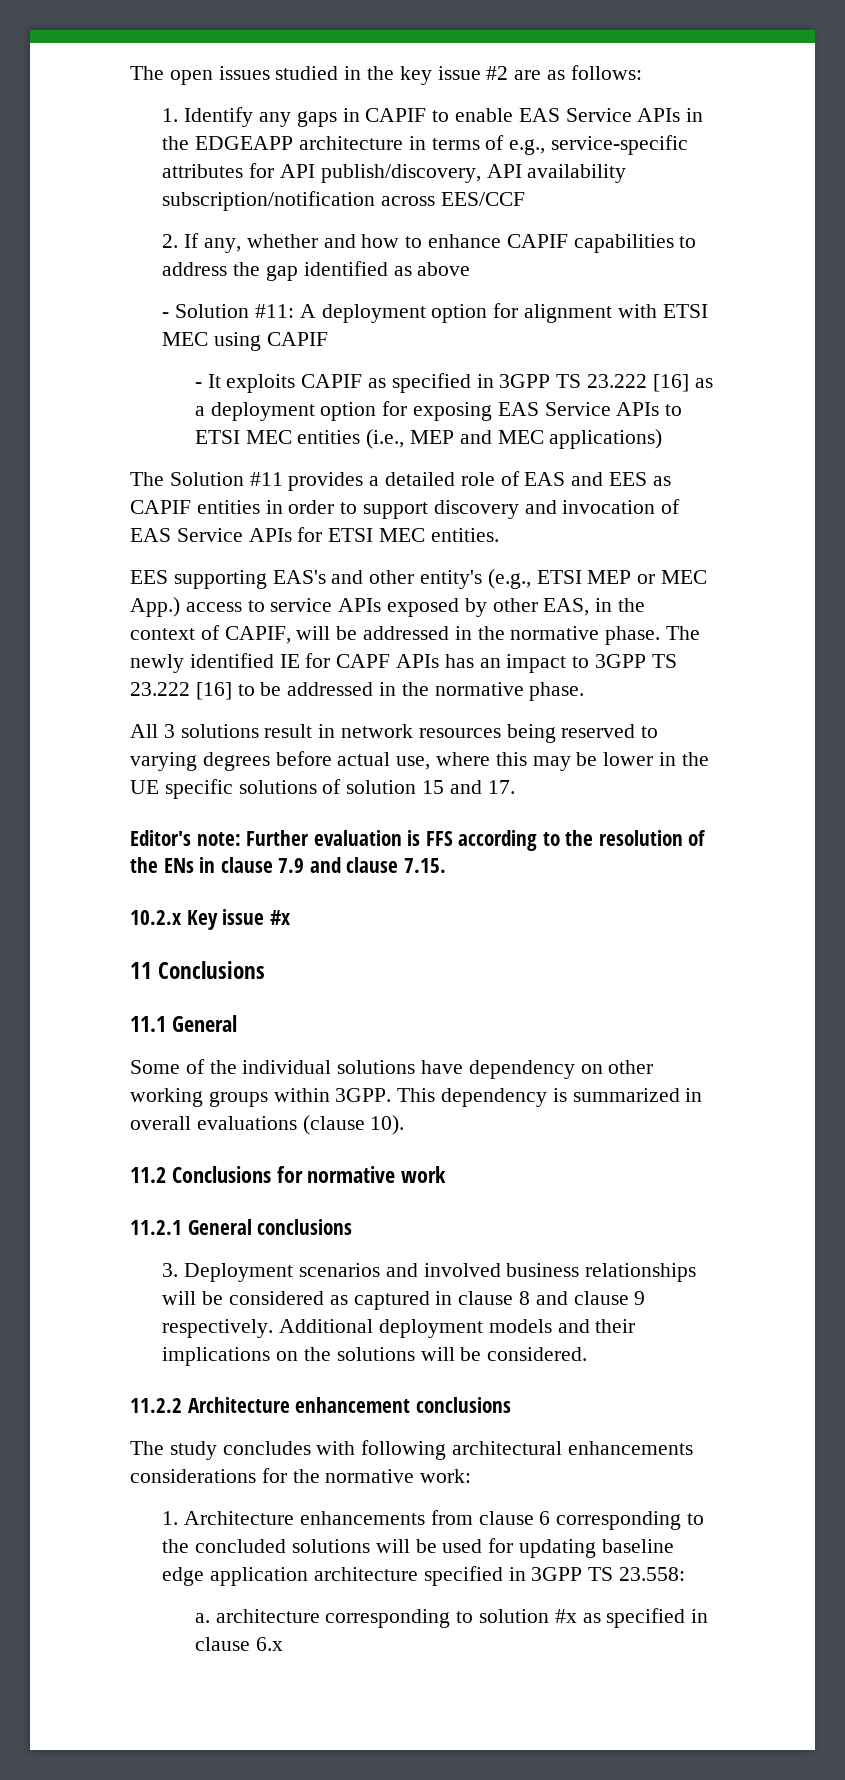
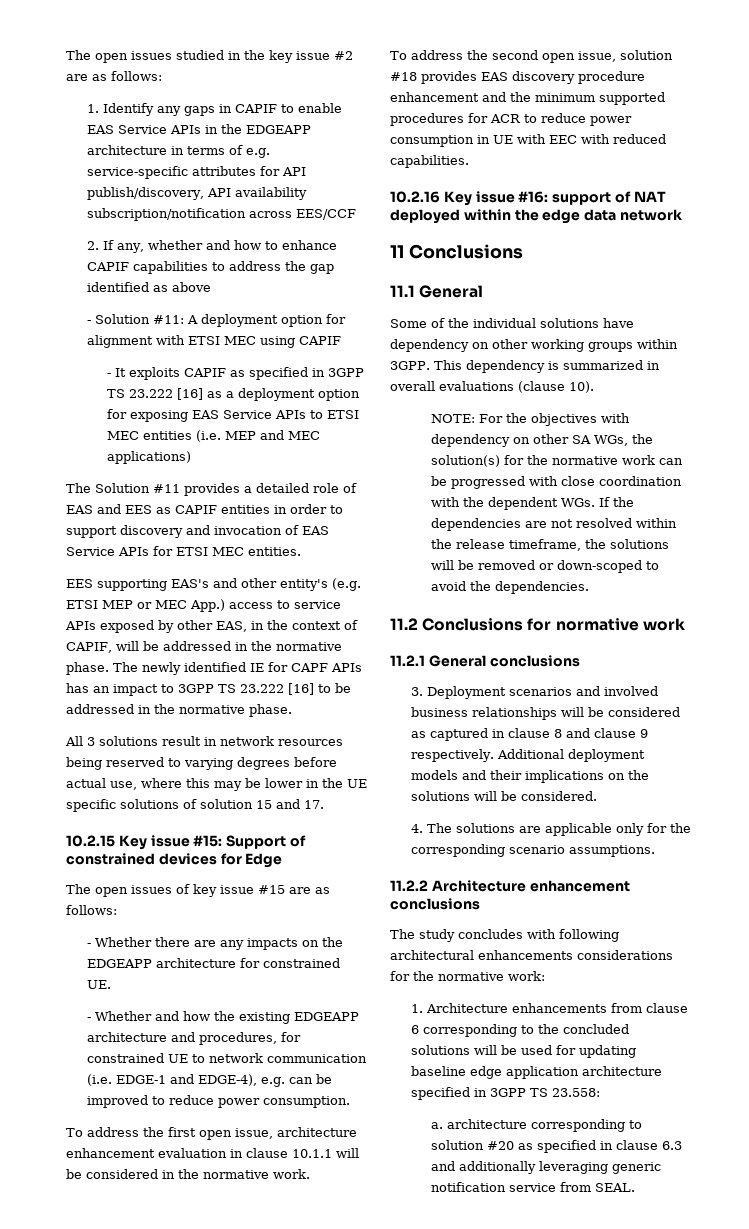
[509,139,546,155] e.g., -> [245,148,270,158] e.g.
[366,429,405,449] (i.e., -> [196,430,222,442] (i.e.
[487,569,531,589] (e.g., -> [332,578,361,591] (e.g.
[130,830,707,851] [130,857,446,873] [130,909,290,930] Editor's note: Further evaluation is FFS according to the resolution of the ENs in clause 7.9 and clause 7.15. // 10.2.x Key issue #x -> [66,835,306,850] [66,853,283,868] [66,884,330,897] [66,905,117,915] [86,937,343,950] [86,958,340,968] [86,980,111,989] [86,1011,359,1024] [86,1032,301,1045] [86,1053,367,1063] [86,1074,332,1087] [86,1095,350,1108] [66,1127,357,1140] [66,1148,359,1158] [66,1169,310,1179] [390,50,673,63] [390,71,645,84] [390,92,665,105] [390,113,632,126] [390,134,666,147] [390,155,469,168] [390,191,666,206] [390,209,682,224] 10.2.15 Key issue #15: Support of constrained devices for Edge // The open issues of key issue #15 are as follows: // - Whether there are any impacts on the EDGEAPP architecture for constrained UE. // - Whether and how the existing EDGEAPP architecture and procedures, for constrained UE to network communication (i.e. EDGE-1 and EDGE-4), e.g. can be improved to reduce power consumption. // To address the first open issue, architecture enhancement evaluation in clause 10.1.1 will be considered in the normative work. // To address the second open issue, solution #18 provides EAS discovery procedure enhancement and the minimum supported procedures for ACR to reduce power consumption in UE with EEC with reduced capabilities. // 10.2.16 Key issue #16: support of NAT deployed within the edge data network
(405, 1125) none -> [431,413,631,426] [431,434,654,447] [431,455,684,467] [431,476,683,489] [431,497,635,510] [431,518,678,531] [431,539,670,551] [431,560,660,573] [431,581,590,594] // NOTE: For the objectives with dependency on other SA WGs, the solution(s) for the normative work can be progressed with close coordination with the dependent WGs. If the dependencies are not resolved within the release timeframe, the solutions will be removed or down-scoped to avoid the dependencies.
(588, 1354) none -> [410,823,691,836] [410,844,655,857] // 4. The solutions are applicable only for the corresponding scenario assumptions.
[554,1609,577,1623] #x -> [487,1141,515,1150] #20
[255,1637,283,1651] 6.x -> [662,1141,683,1150] [431,1161,662,1174] [431,1182,636,1192] 6.3 and additionally leveraging generic notification service from SEAL.

